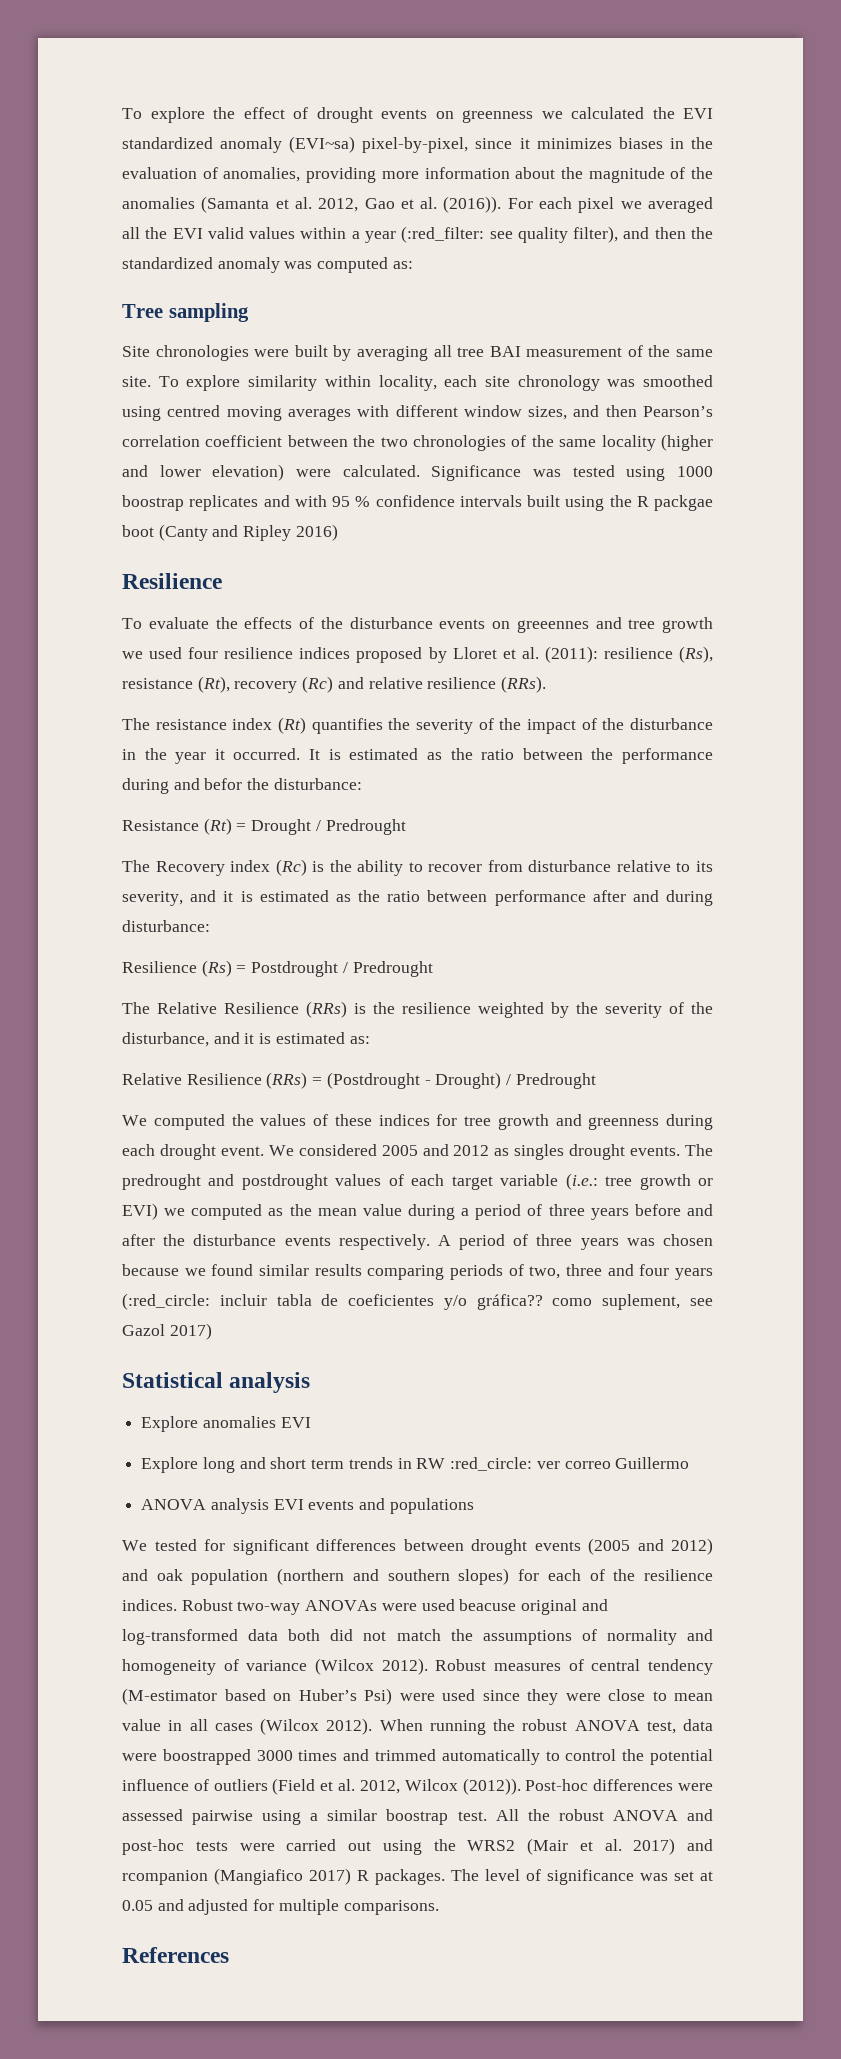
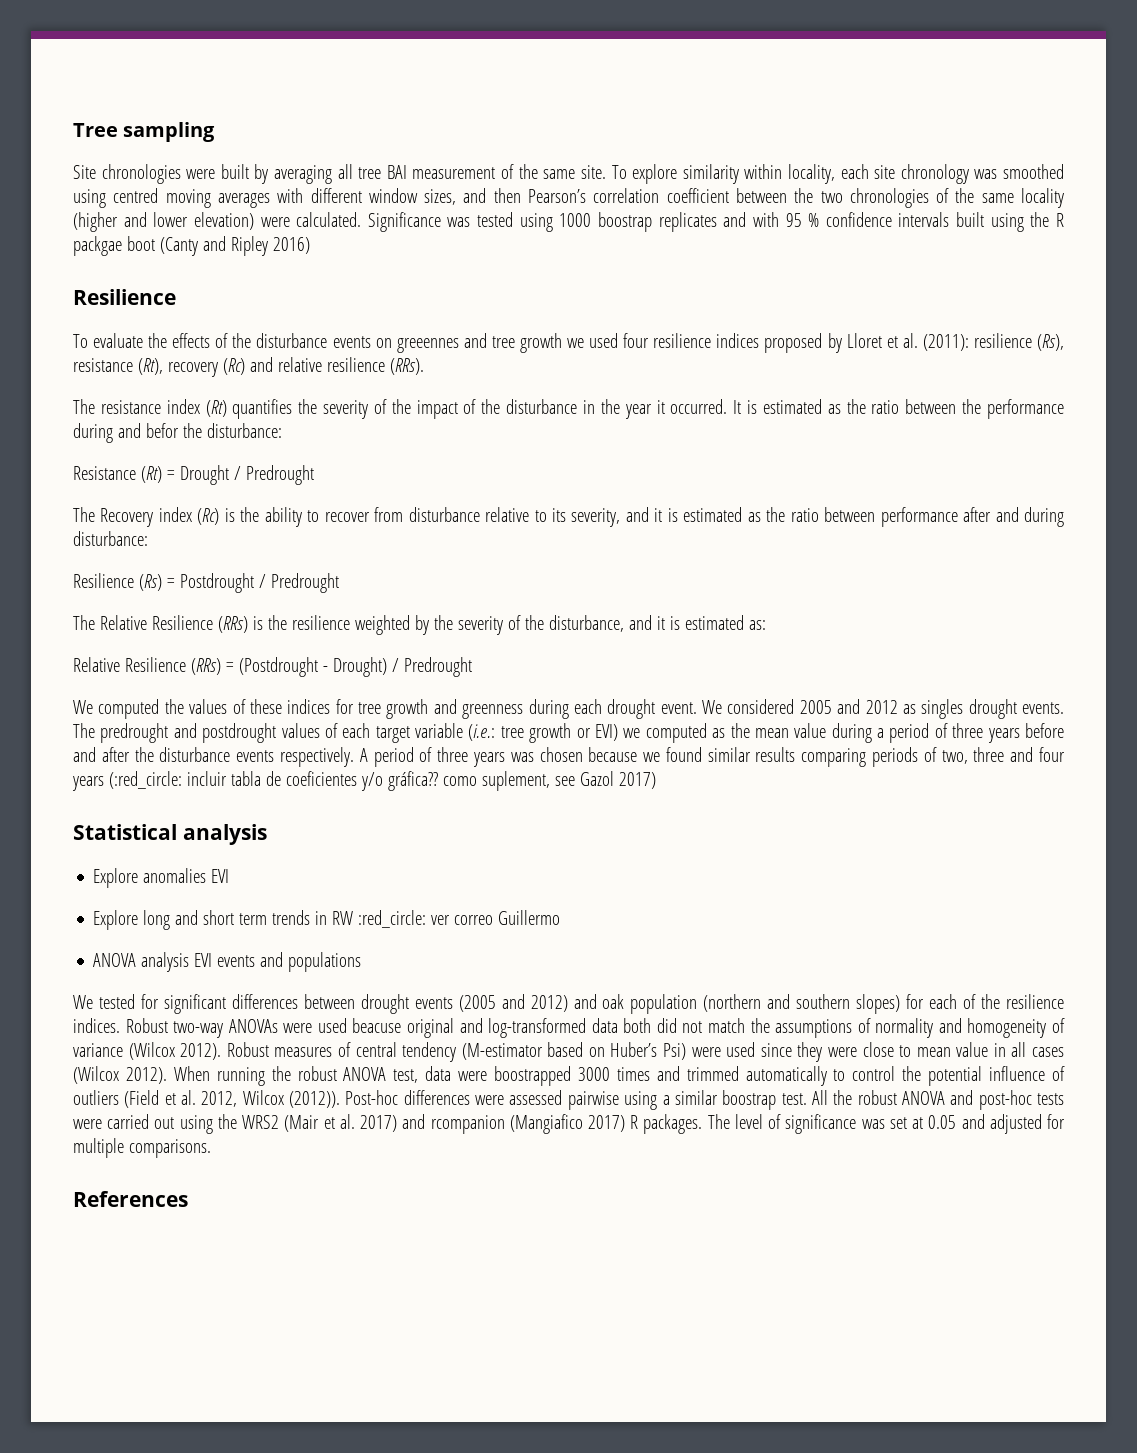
[122,107,713,123] [122,136,713,153] [122,167,713,183] [122,196,714,213] [122,226,713,243] [122,257,413,273] To explore the effect of drought events on greenness we calculated the EVI standardized anomaly (EVI~sa) pixel-by-pixel, since it minimizes biases in the evaluation of anomalies, providing more information about the magnitude of the anomalies (Samanta et al. 2012, Gao et al. (2016)). For each pixel we averaged all the EVI valid values within a year (:red_filter: see quality filter), and then the standardized anomaly was computed as: // -> (73, 130) none

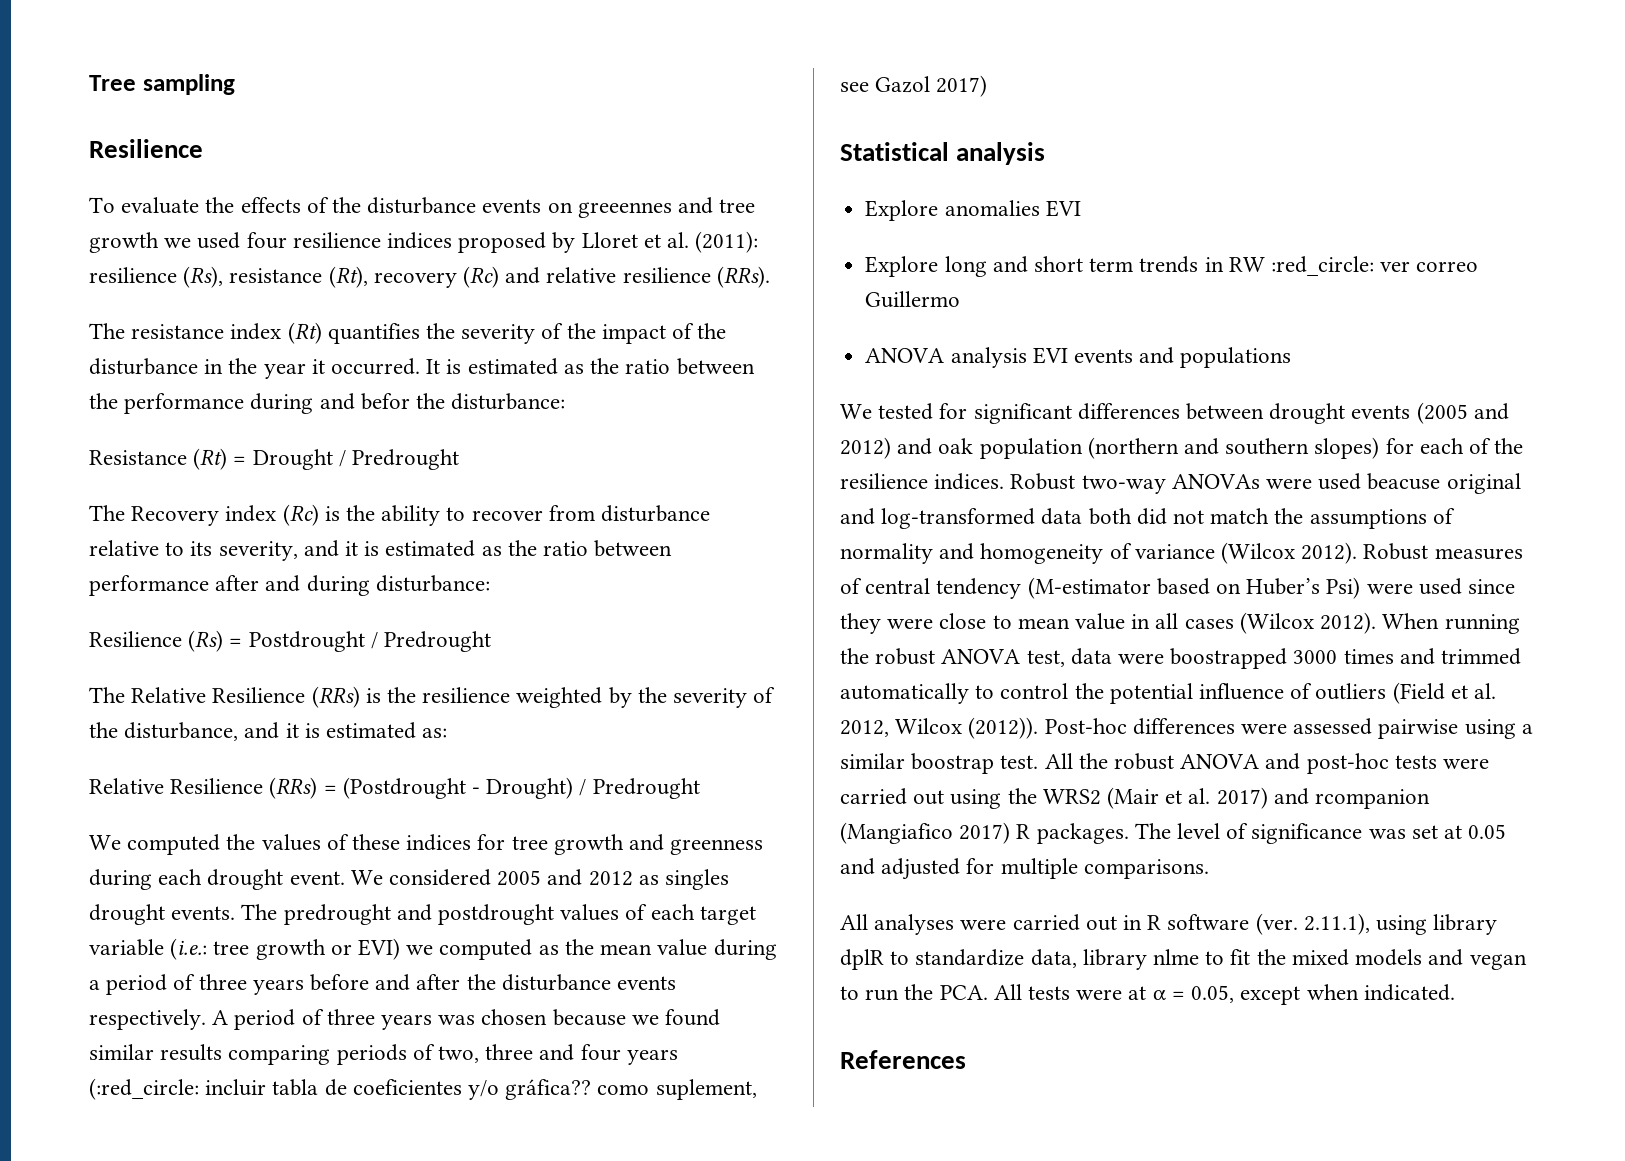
[73,164,1065,184] [73,188,1064,208] [73,212,1064,232] [73,236,310,256] // Site chronologies were built by averaging all tree BAI measurement of the same site. To explore similarity within locality, each site chronology was smoothed using centred moving averages with different window sizes, and then Pearson’s correlation coefficient between the two chronologies of the same locality (higher and lower elevation) were calculated. Significance was tested using 1000 boostrap replicates and with 95 % confidence intervals built using the R packgae boot (Canty and Ripley 2016) -> (235, 84) none
(211, 1148) none -> [840,913,1498,935] [840,949,1527,970] [840,984,1455,1005] // All analyses were carried out in R software (ver. 2.11.1), using library dplR to standardize data, library nlme to fit the mixed models and vegan to run the PCA. All tests were at α = 0.05, except when indicated.

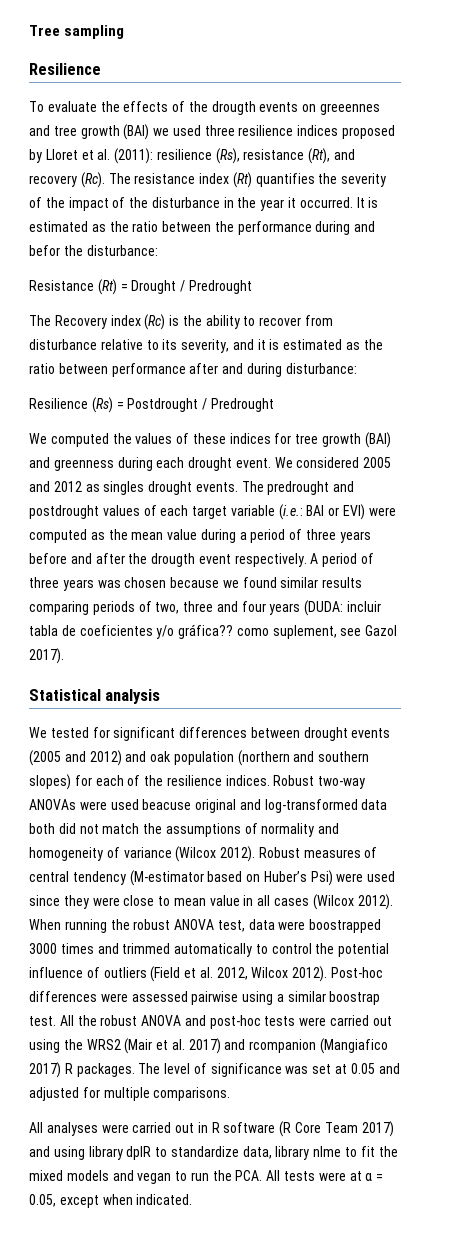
[367,197,477,214] disturbance -> [211,101,256,115] drougth
(159, 242) none -> [123,124,150,140] (BAI)
[246,232,287,249] four -> [204,125,235,136] three
[373,266,770,288] recovery (Rc) and relative resilience (RRs). // -> [334,149,356,160] [29,172,105,188] and recovery (Rc).
[89,686,776,708] [89,722,448,741] [89,777,700,799] // The Relative Resilience (RRs) is the resilience weighted by the severity of the disturbance, and it is estimated as: // Relative Resilience (RRs) = (Postdrought - Drought) / Predrought -> (274, 405) none
(624, 844) none -> [364,432,391,448] (BAI)
[213,939,326,960] tree growth -> [306,505,325,516] BAI
[406,945,434,955] we -> [368,507,396,516] were
[501,974,677,991] disturbance events -> [151,553,231,567] drougth event
[89,1078,199,1100] (:red_circle: -> [304,600,344,616] (DUDA:
[936,75,988,97] 2017) -> [29,648,64,664] 2017).
[865,200,1081,221] [865,256,1479,277] [865,291,961,308] [865,347,1292,368] // Explore anomalies EVI // Explore long and short term trends in RW :red_circle: ver correo Guillermo // ANOVA analysis EVI events and populations -> (161, 696) none
[968,717,1039,739] (2012)). -> [292,966,328,982] 2012).
[1255,913,1370,935] (ver. 2.11.1), -> [279,1121,394,1137] [29,1146,50,1157] (R Core Team 2017) and
[840,1050,966,1069] // References -> (193, 1199) none

